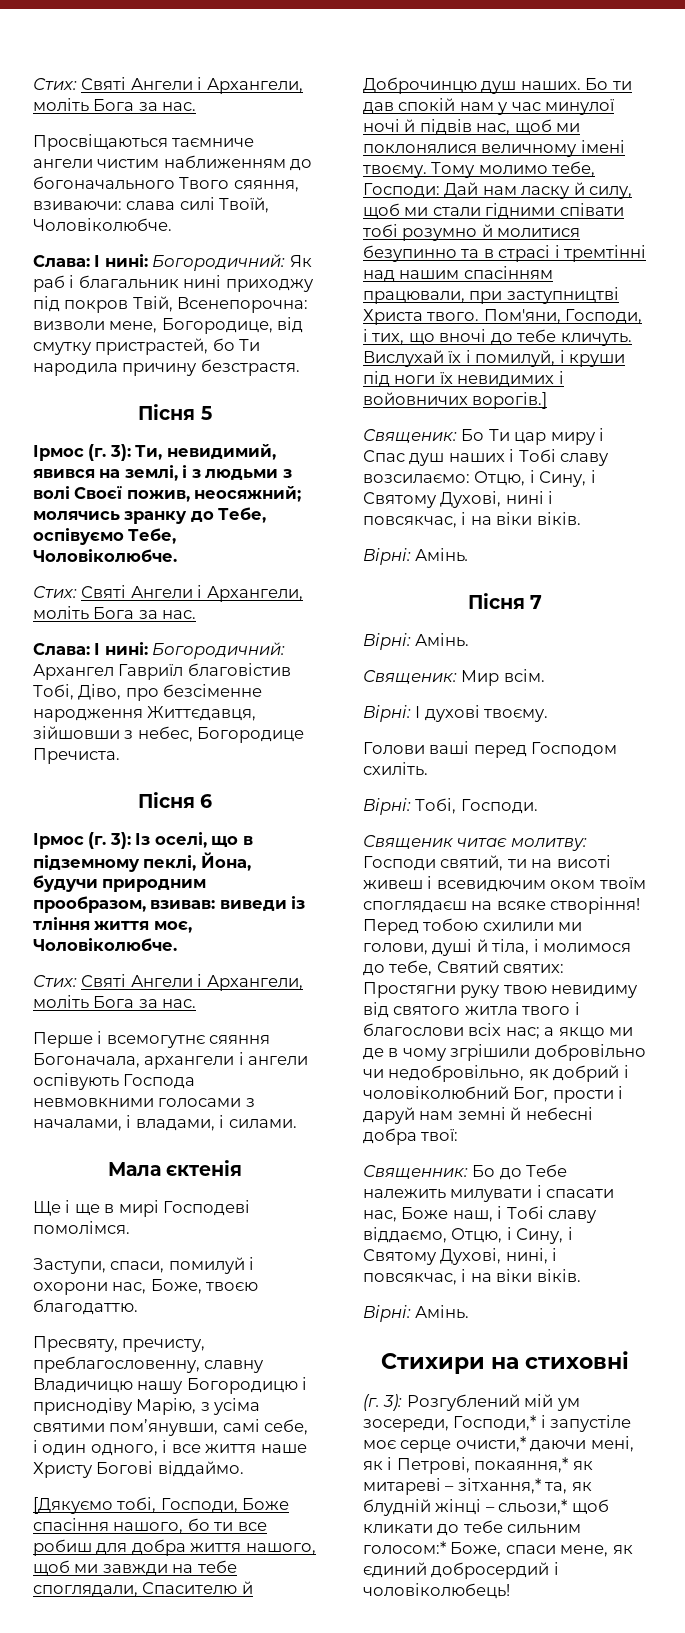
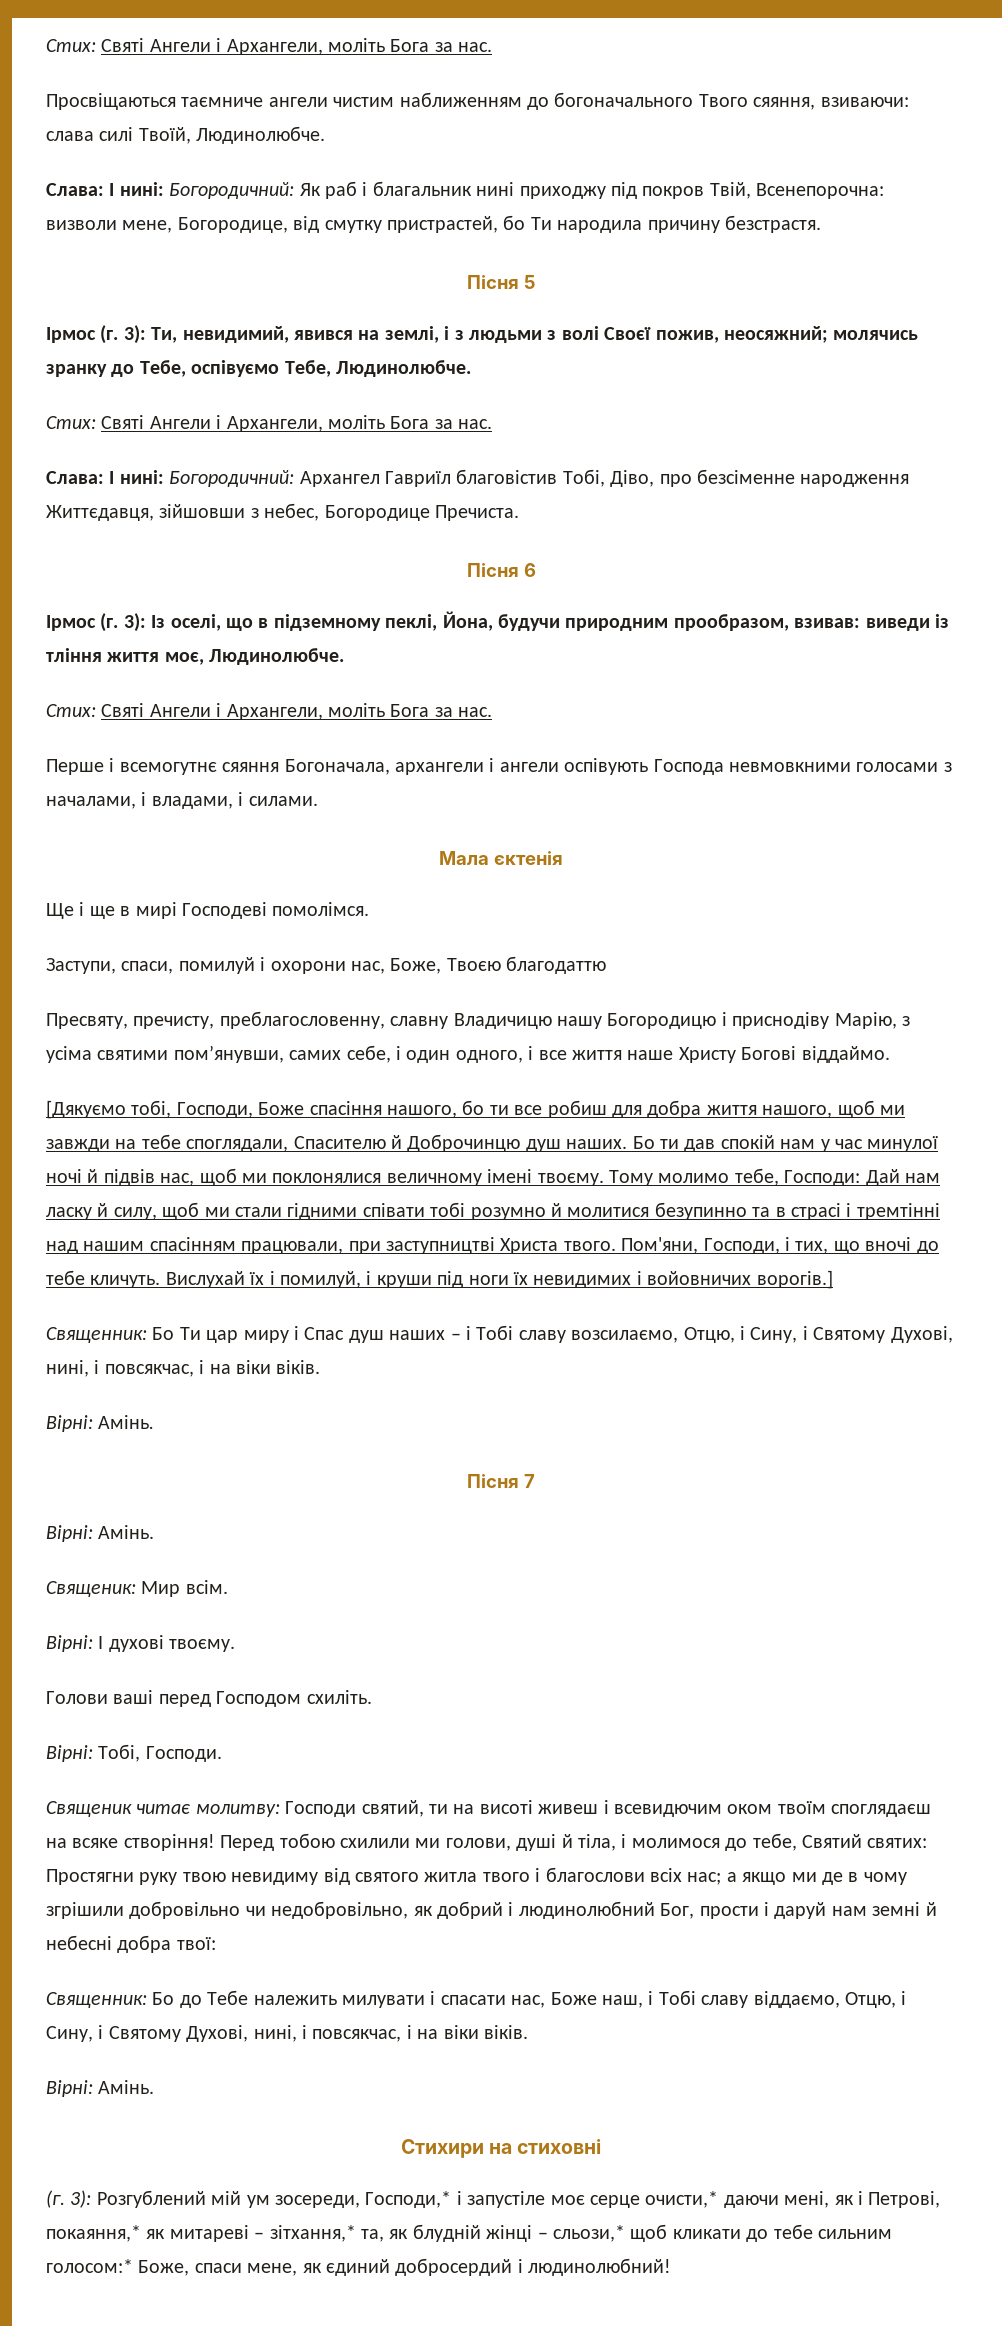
[33,218,172,231] Чоловіколюбче. -> [196,126,326,144] Людинолюбче.
[33,549,177,562] Чоловіколюбче. -> [336,360,471,377] Людинолюбче.
[33,938,177,951] Чоловіколюбче. -> [209,648,345,665] Людинолюбче.
[206,1282,259,1291] [33,1299,138,1315] твоєю благодаттю. -> [446,956,607,974] Твоєю благодаттю
[222,1419,260,1432] самі -> [289,1050,342,1060] самих
[363,429,457,443] Священик: -> [46,1327,147,1343] Священник:
[509,449,610,466] [363,470,596,487] [363,491,544,508] і Тобі славу возсилаємо: Отцю, і Сину, і Святому Духові, нині -> [450,1325,953,1343] [46,1360,89,1377] – і Тобі славу возсилаємо, Отцю, і Сину, і Святому Духові, нині,
[363,1086,509,1099] чоловіколюбний -> [518,1901,655,1919] людинолюбний
[363,1583,510,1599] чоловіколюбець! -> [528,2258,672,2276] людинолюбний!

